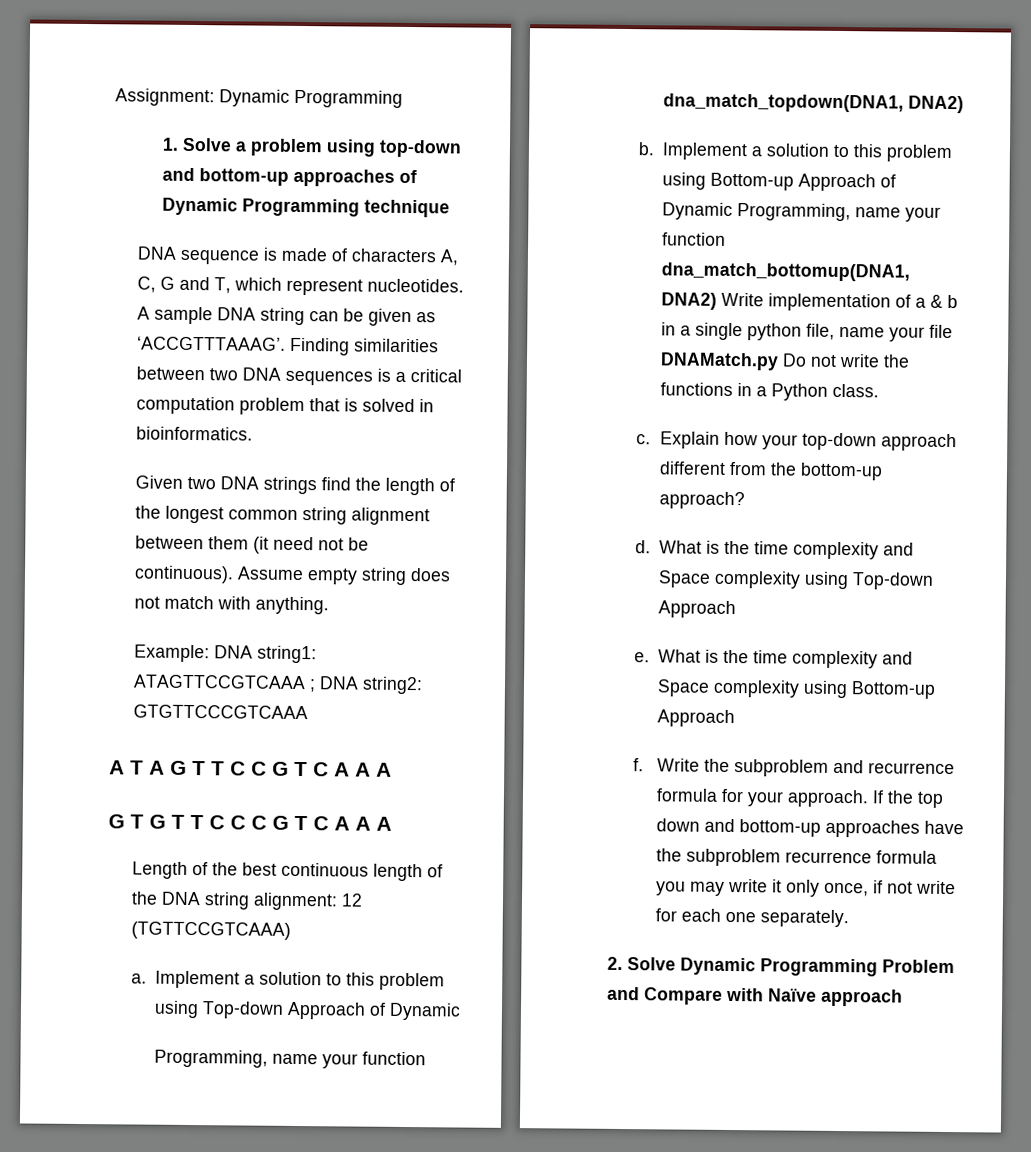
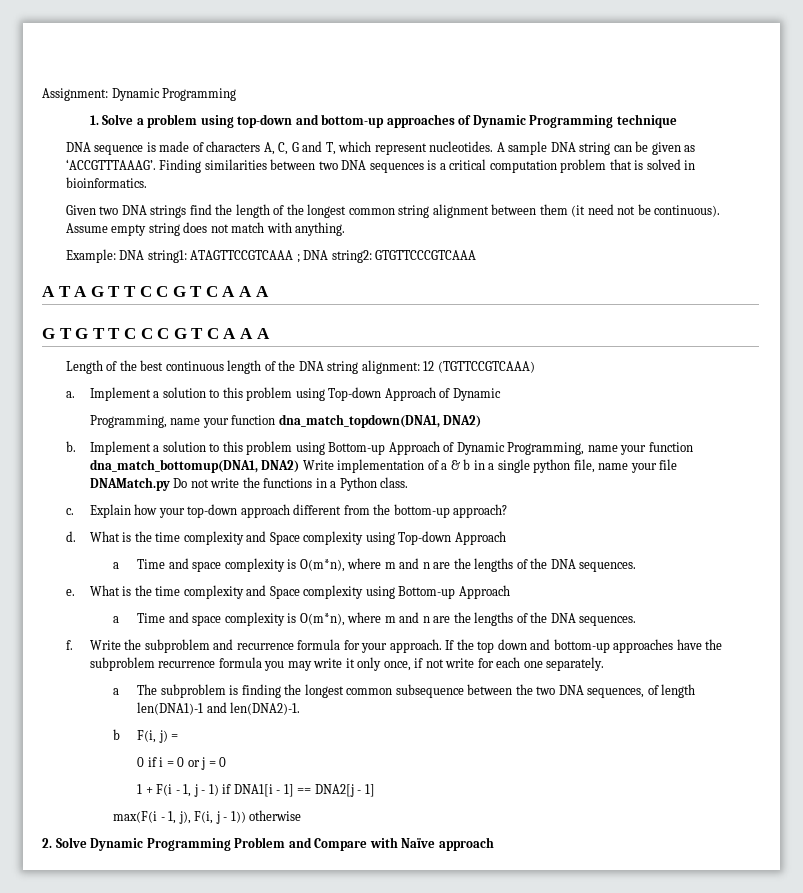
(737, 609) none -> [113,558,637,572] // a Time and space complexity is O(m*n), where m and n are the lengths of the DNA sequences.
(736, 718) none -> [113,612,637,626] // a Time and space complexity is O(m*n), where m and n are the lengths of the DNA sequences.
(850, 918) none -> [113,684,696,698] [137,702,301,715] [113,729,179,743] [137,757,227,770] [137,784,375,797] [113,810,302,824] // a The subproblem is finding the longest common subsequence between the two DNA sequences, of length len(DNA1)-1 and len(DNA2)-1. // b F(i, j) = // 0 if i = 0 or j = 0 // 1 + F(i - 1, j - 1) if DNA1[i - 1] == DNA2[j - 1] // max(F(i - 1, j), F(i, j - 1)) otherwise

